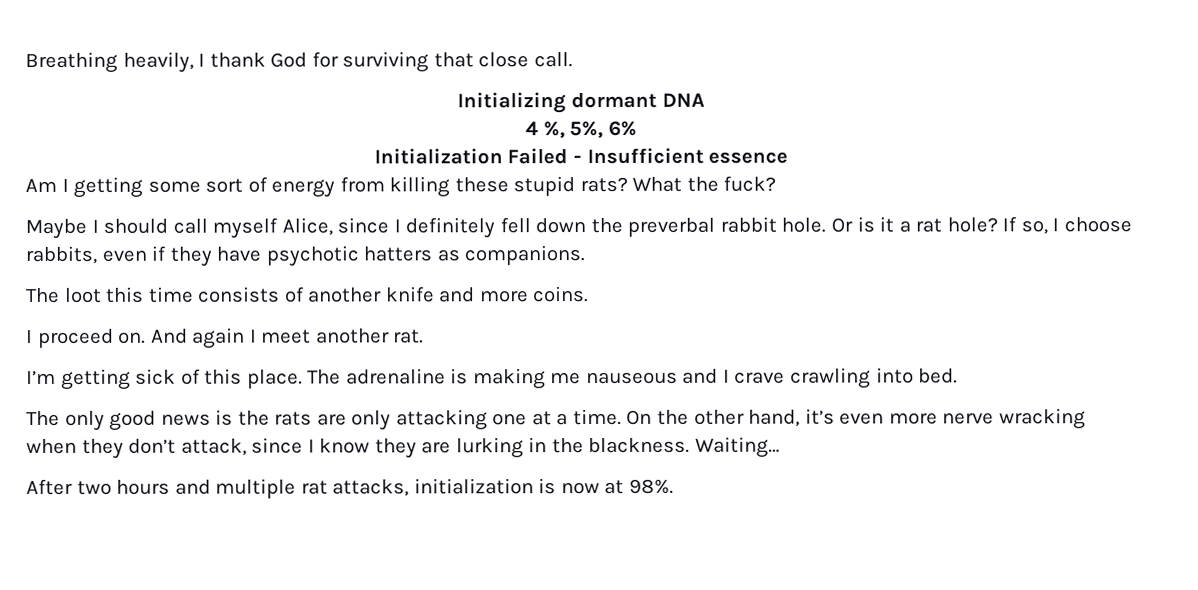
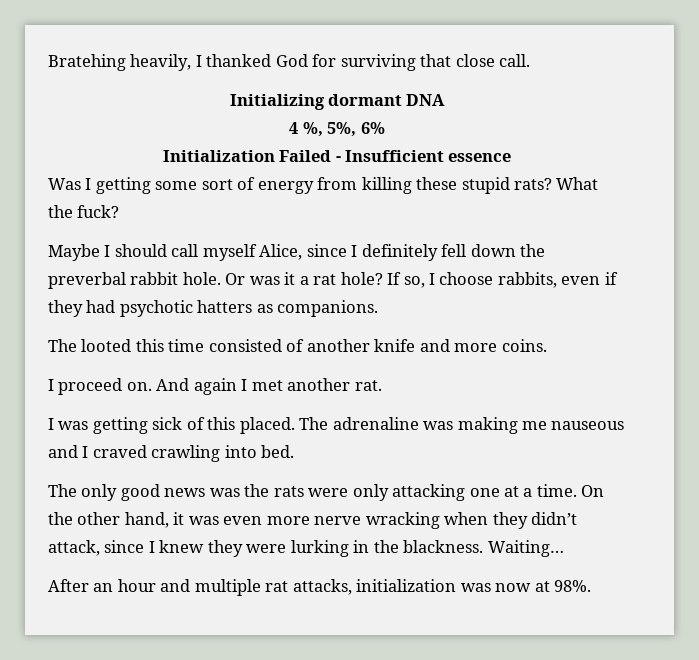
[25,51,118,74] Breathing -> [48,54,126,71] Bratehing
[209,52,266,68] thank -> [206,54,272,67] thanked
[25,178,57,193] Am -> [48,178,81,190] Was
[856,216,875,233] is -> [249,276,280,285] was
[216,246,262,262] have -> [86,300,116,313] had
[63,287,102,303] loot -> [81,339,132,352] looted
[197,286,281,303] consists -> [208,339,282,352] consisted
[261,329,312,344] meet -> [251,380,283,391] met
[26,370,56,384] I’m -> [48,418,89,430] I was
[246,369,303,389] place. -> [239,417,295,434] placed.
[450,368,469,385] is -> [423,421,454,430] was
[734,371,786,384] crave -> [92,445,147,458] craved
[215,409,234,426] is -> [209,488,240,497] was
[316,413,347,426] are -> [308,488,349,497] were
[804,408,835,425] it’s -> [173,512,219,525] it was
[128,438,177,454] don’t -> [531,512,578,525] didn’t
[319,438,452,459] know they are -> [159,540,287,557] knew they were
[76,479,171,495] two hours -> [93,579,156,592] an hour
[538,478,557,495] is -> [460,583,491,592] was

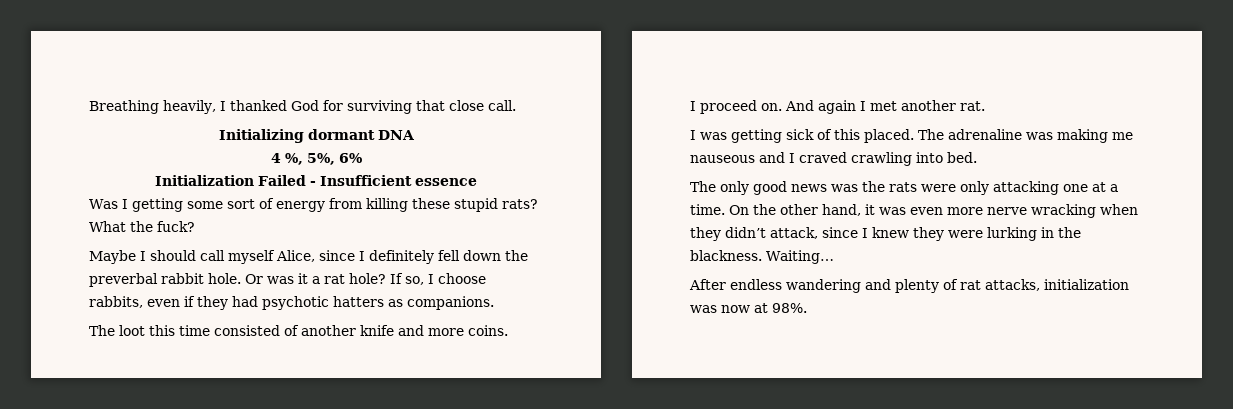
[48,54,126,71] Bratehing -> [89,100,159,114] Breathing
[81,339,132,352] looted -> [119,325,145,336] loot
[93,579,261,596] an hour and multiple -> [730,279,958,293] endless wandering and plenty of

